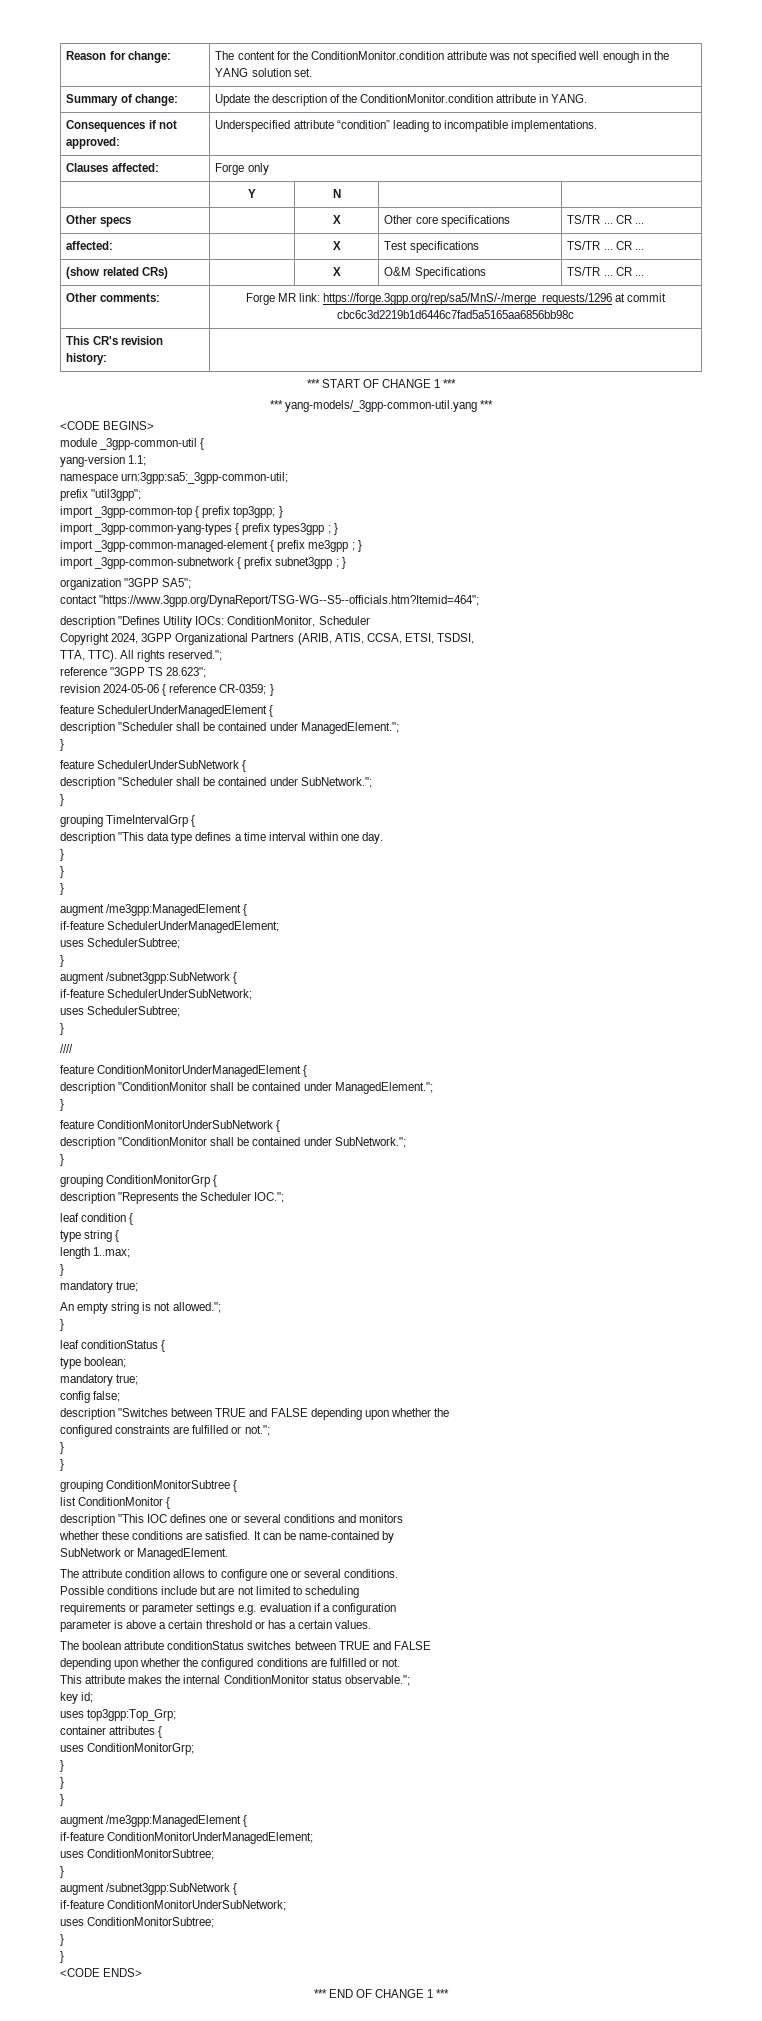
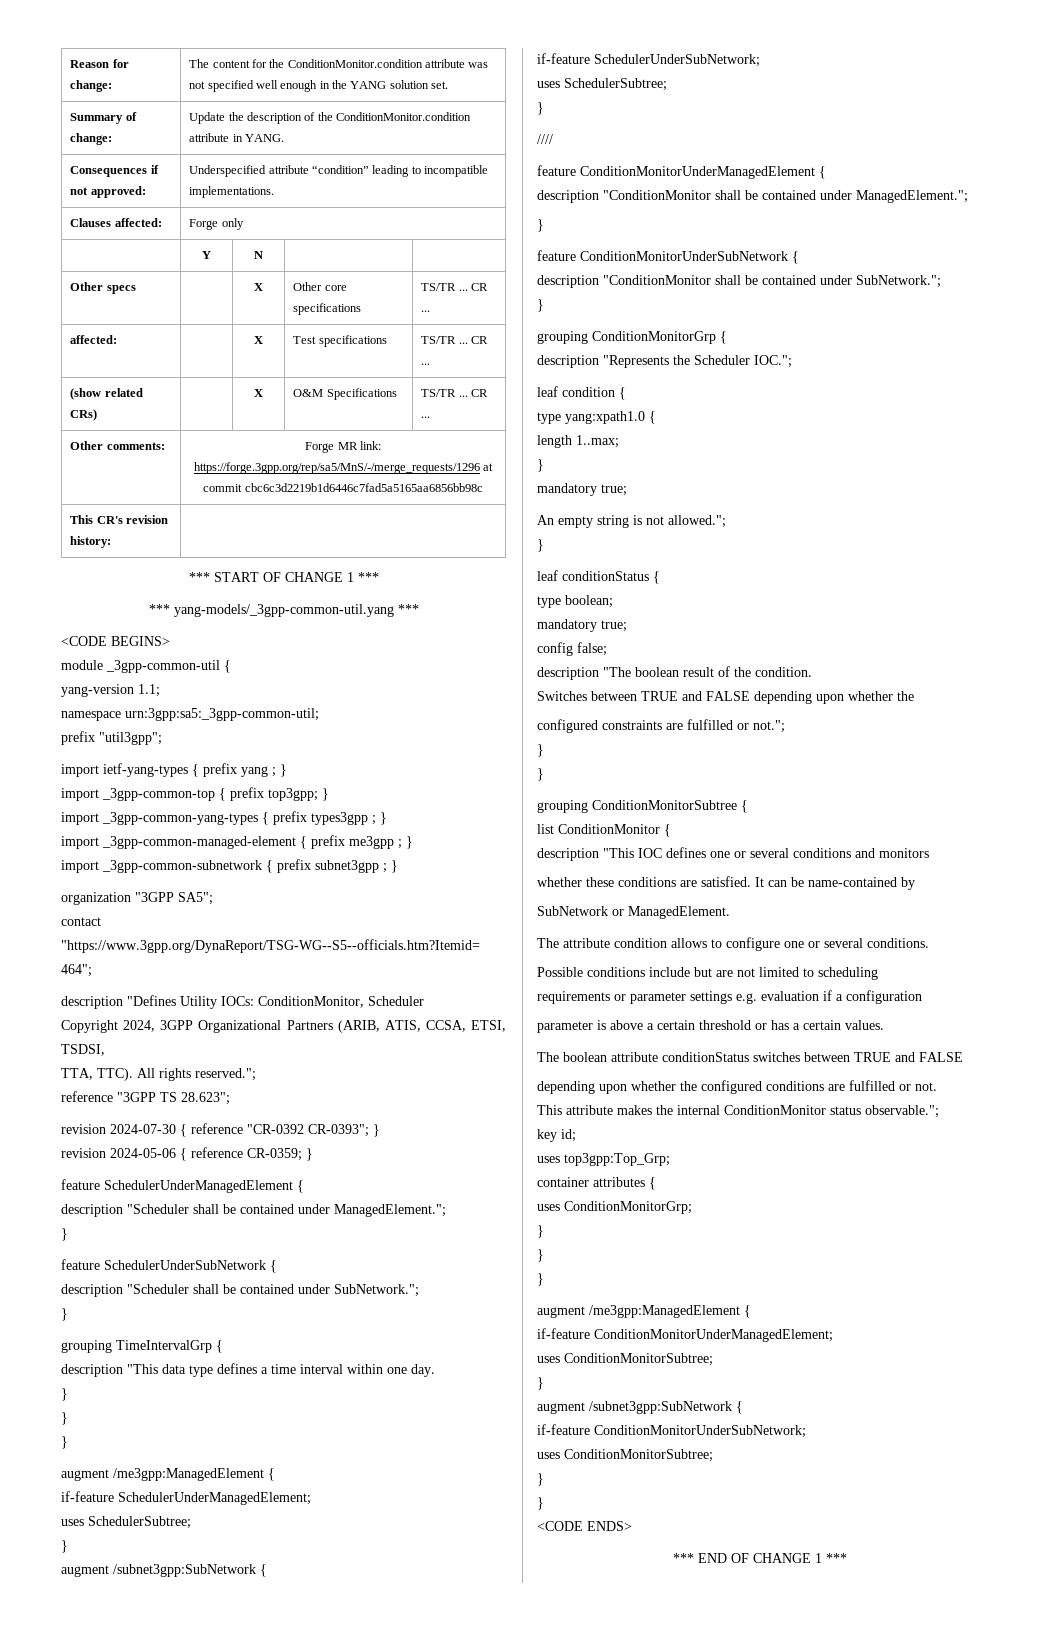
(142, 495) none -> [61,763,287,777] // import ietf-yang-types { prefix yang ; }
(207, 672) none -> [61,1123,380,1137] // revision 2024-07-30 { reference "CR-0392 CR-0393"; }
[84,1230,113,1242] string -> [565,411,645,424] yang:xpath1.0
[118,1408,169,1417] "Switches -> [603,666,812,677] [537,691,587,701] "The boolean result of the condition. // Switches

